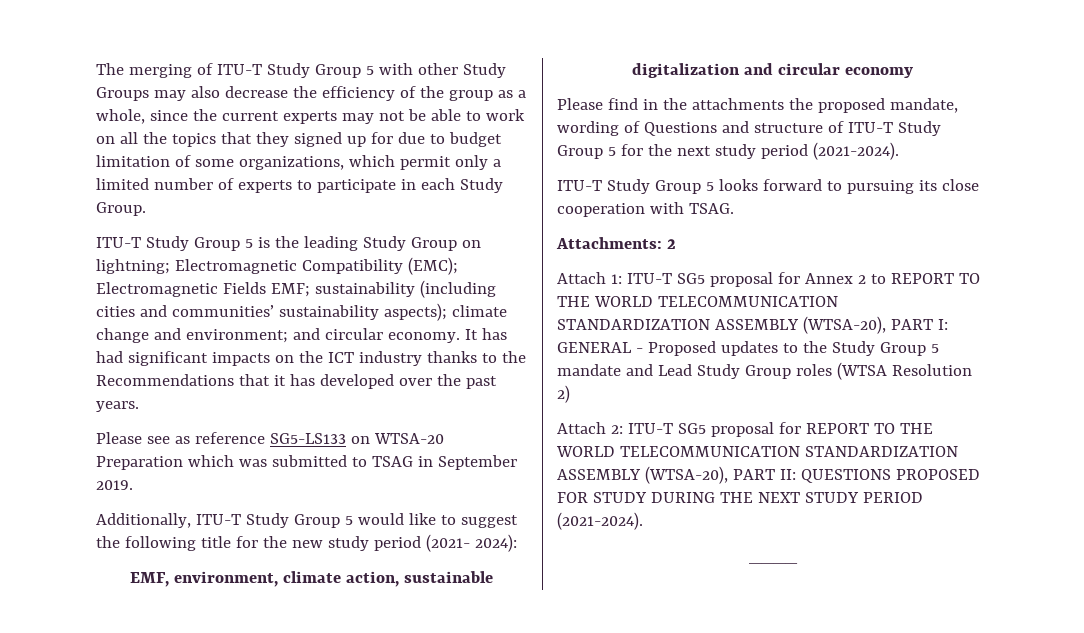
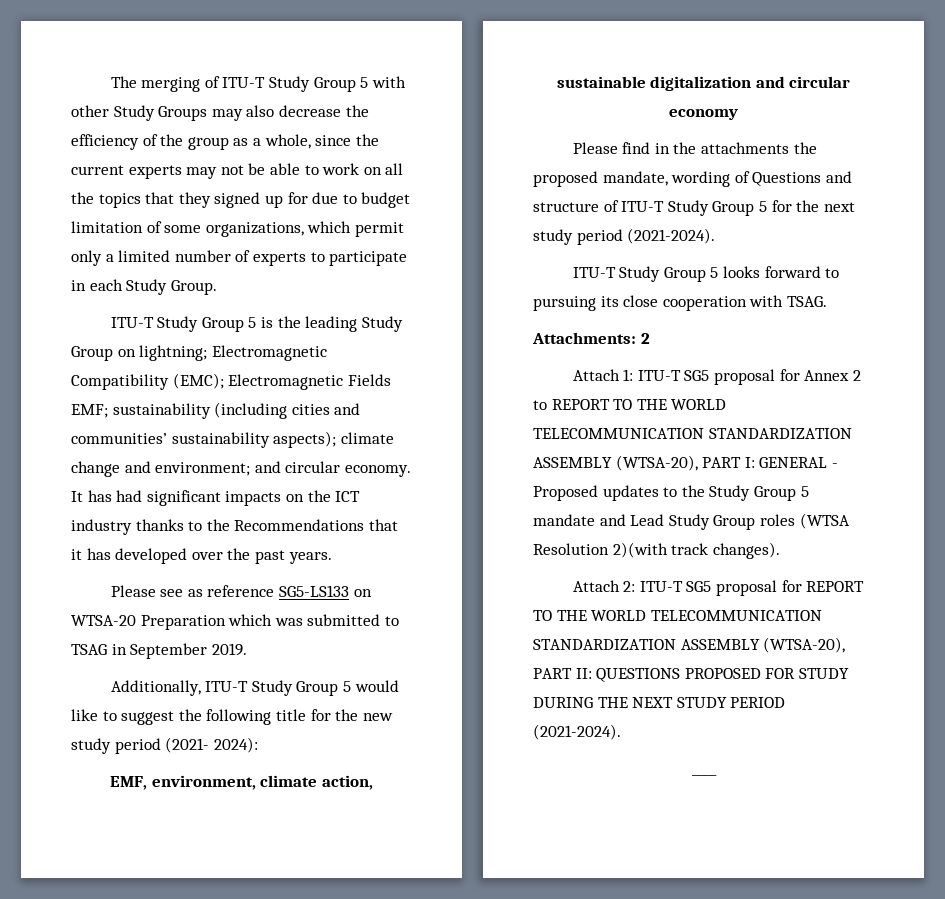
[557,385,570,403] 2) -> [612,542,780,559] 2)(with track changes).

